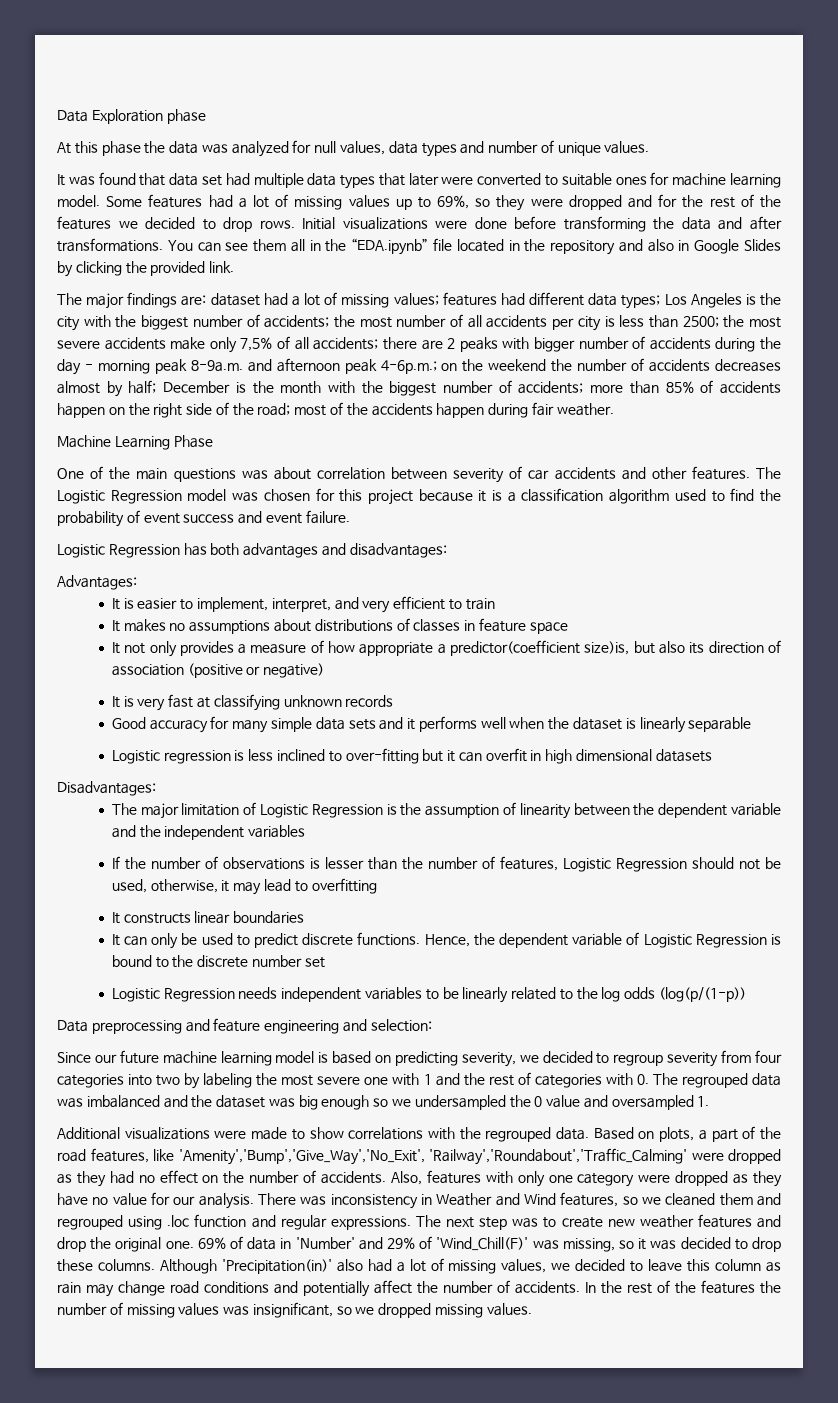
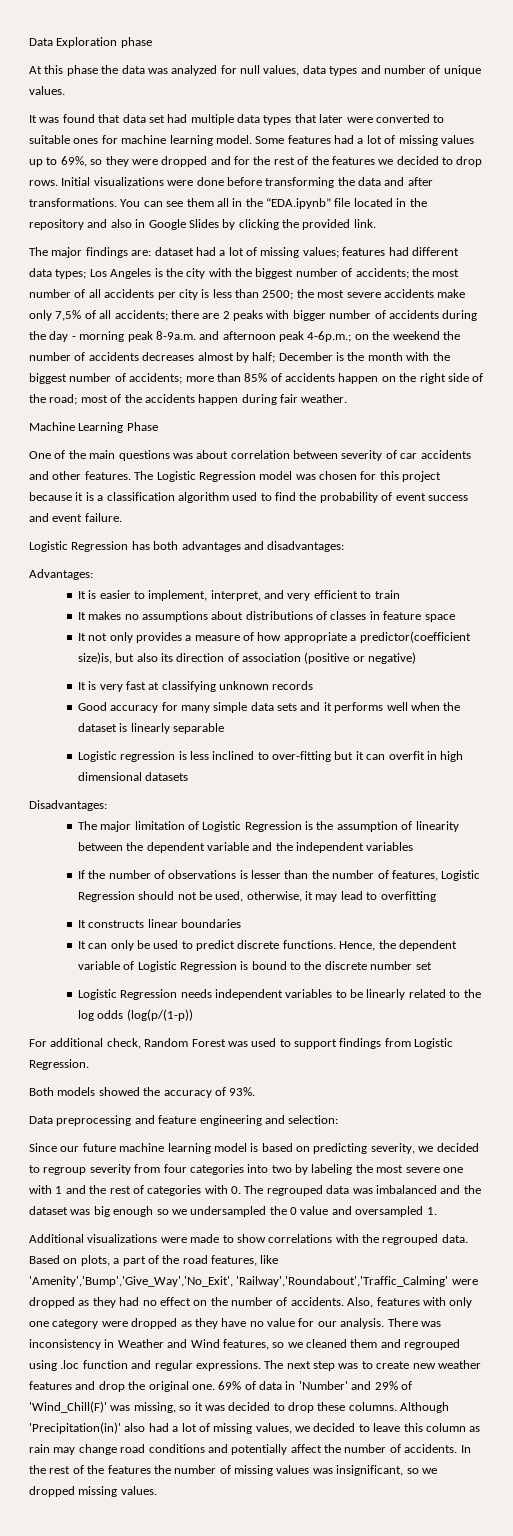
(747, 994) none -> [29,1038,454,1049] [29,1059,89,1070] [29,1087,256,1098] // For additional check, Random Forest was used to support findings from Logistic Regression. // Both models showed the accuracy of 93%.

